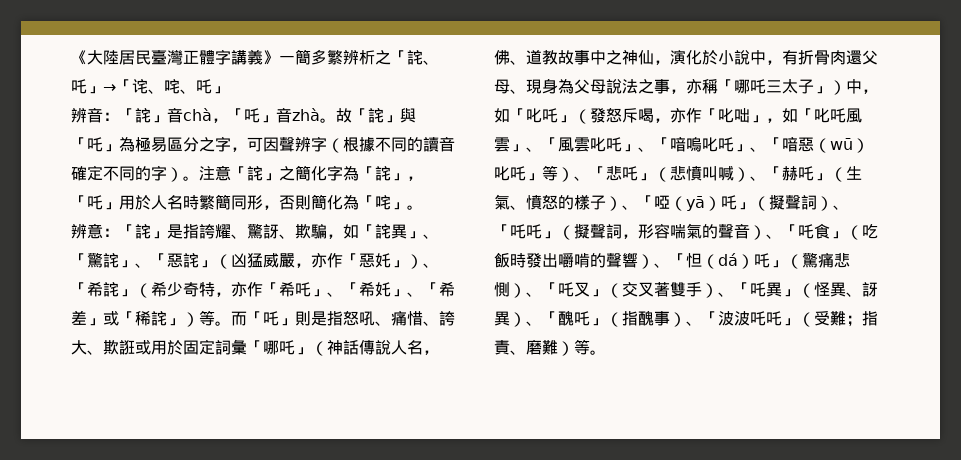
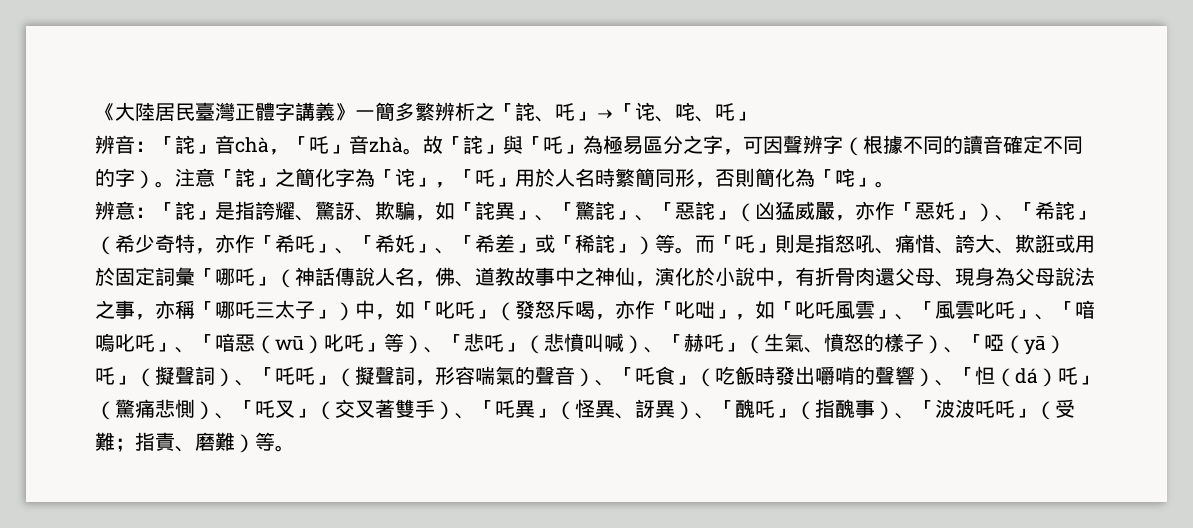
[375,166,391,181] 詫 -> [395,168,415,187] 诧

